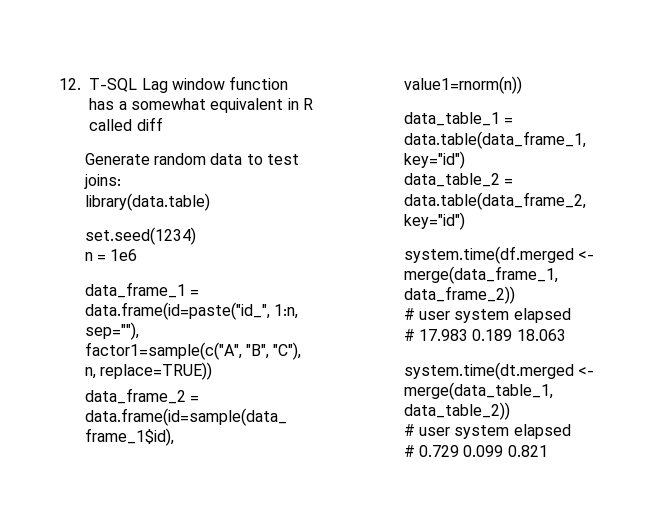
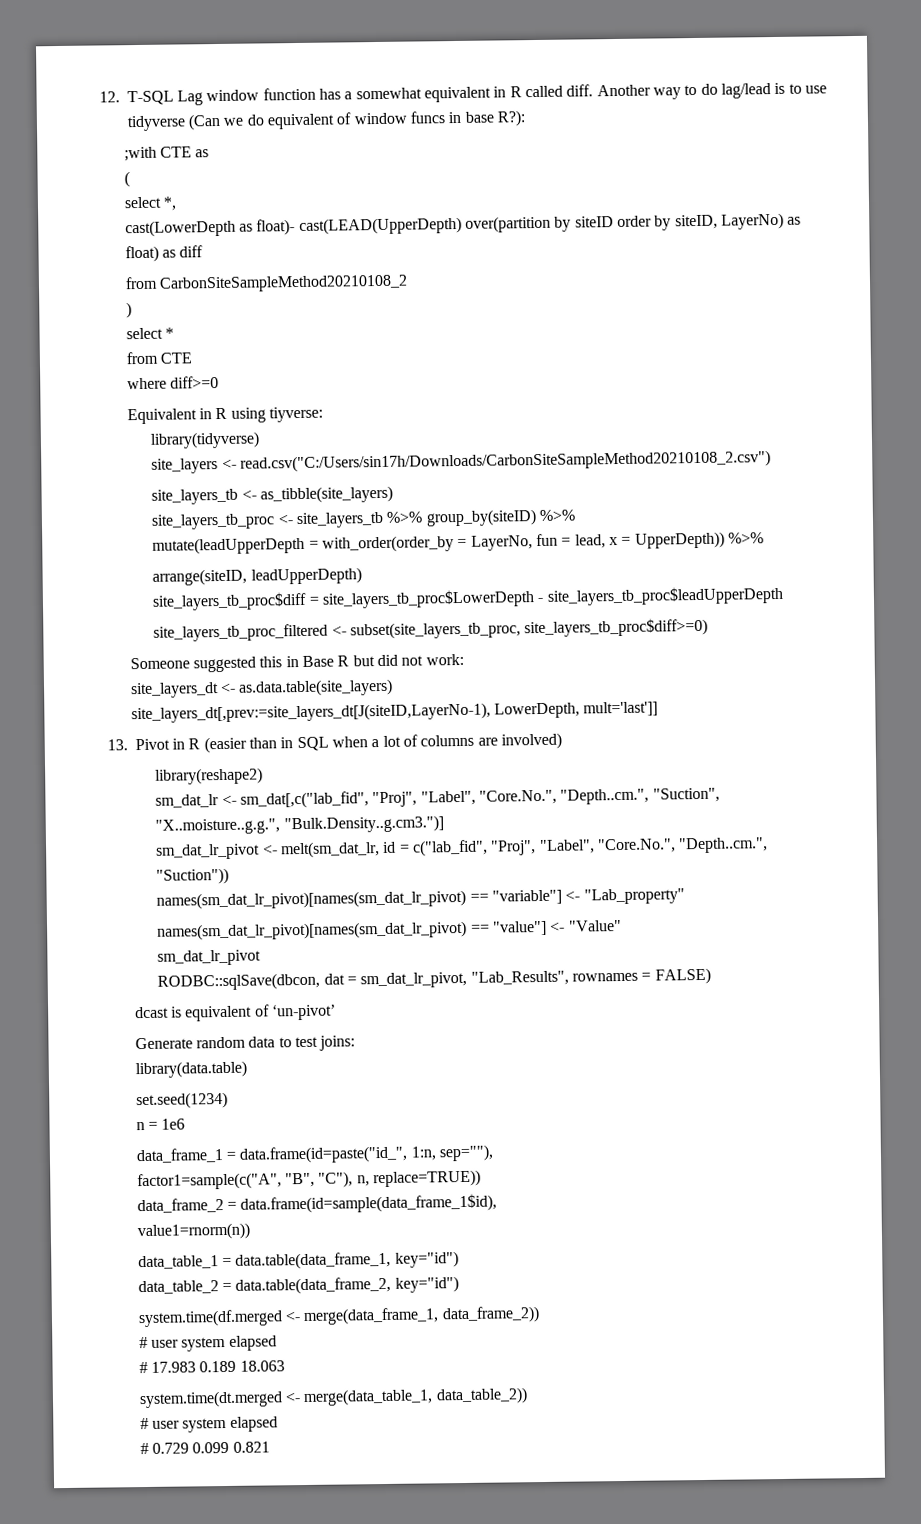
[136,117,163,131] diff -> [566,82,827,100] [126,110,527,132] [123,146,210,162] [123,171,130,188] [123,196,177,211] [124,212,802,238] [124,245,204,263] [124,274,408,293] [125,302,132,319] [125,327,174,340] [125,351,192,365] [126,376,219,390] [126,406,323,425] [150,431,261,449] [151,450,772,474] [151,485,394,505] [151,509,576,530] [152,531,764,555] [152,567,362,586] [152,585,784,611] [153,617,709,642] [129,653,464,673] [129,678,394,699] [130,701,659,724] [106,732,562,754] [155,767,264,785] [155,787,720,809] [155,815,444,835] [156,837,769,860] [156,867,230,885] [156,888,685,910] [157,919,622,941] [157,949,262,966] [157,967,711,991] [134,1003,336,1022] diff. Another way to do lag/lead is to use tidyverse (Can we do equivalent of window funcs in base R?): // ;with CTE as // ( // select *, // cast(LowerDepth as float)- cast(LEAD(UpperDepth) over(partition by siteID order by siteID, LayerNo) as float) as diff // from CarbonSiteSampleMethod20210108_2 // ) // select * // from CTE // where diff>=0 // Equivalent in R using tiyverse: // library(tidyverse) // site_layers <- read.csv("C:/Users/sin17h/Downloads/CarbonSiteSampleMethod20210108_2.csv") // site_layers_tb <- as_tibble(site_layers) // site_layers_tb_proc <- site_layers_tb %>% group_by(siteID) %>% // mutate(leadUpperDepth = with_order(order_by = LayerNo, fun = lead, x = UpperDepth)) %>% // arrange(siteID, leadUpperDepth) // site_layers_tb_proc$diff = site_layers_tb_proc$LowerDepth - site_layers_tb_proc$leadUpperDepth // site_layers_tb_proc_filtered <- subset(site_layers_tb_proc, site_layers_tb_proc$diff>=0) // Someone suggested this in Base R but did not work: // site_layers_dt <- as.data.table(site_layers) // site_layers_dt[,prev:=site_layers_dt[J(siteID,LayerNo-1), LowerDepth, mult='last']] // 13. Pivot in R (easier than in SQL when a lot of columns are involved) // library(reshape2) // sm_dat_lr <- sm_dat[,c("lab_fid", "Proj", "Label", "Core.No.", "Depth..cm.", "Suction", "X..moisture..g.g.", "Bulk.Density..g.cm3.")] // sm_dat_lr_pivot <- melt(sm_dat_lr, id = c("lab_fid", "Proj", "Label", "Core.No.", "Depth..cm.", "Suction")) // names(sm_dat_lr_pivot)[names(sm_dat_lr_pivot) == "variable"] <- "Lab_property" // names(sm_dat_lr_pivot)[names(sm_dat_lr_pivot) == "value"] <- "Value" // sm_dat_lr_pivot // RODBC::sqlSave(dbcon, dat = sm_dat_lr_pivot, "Lab_Results", rownames = FALSE) // dcast is equivalent of ‘un-pivot’

